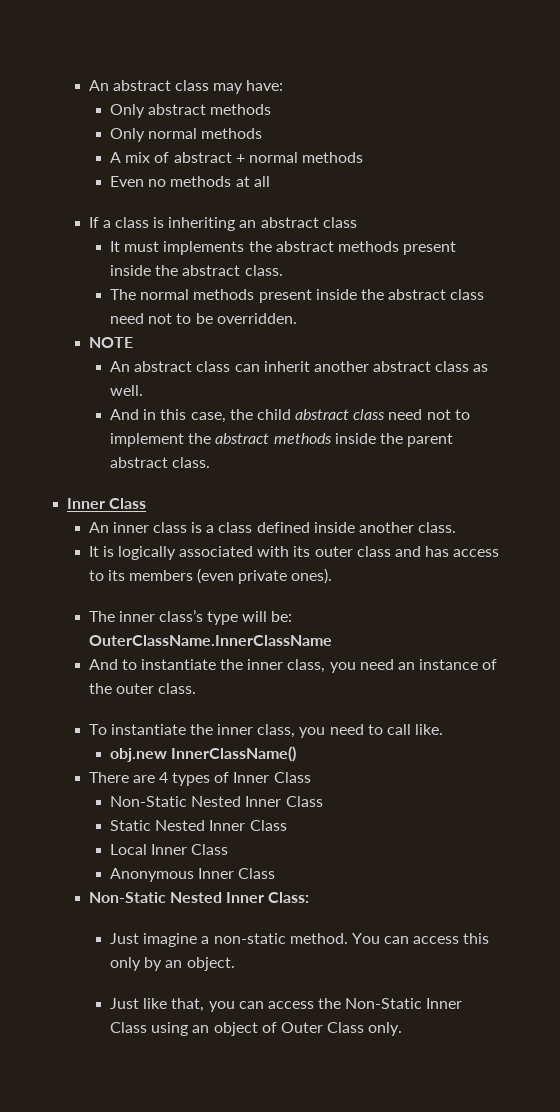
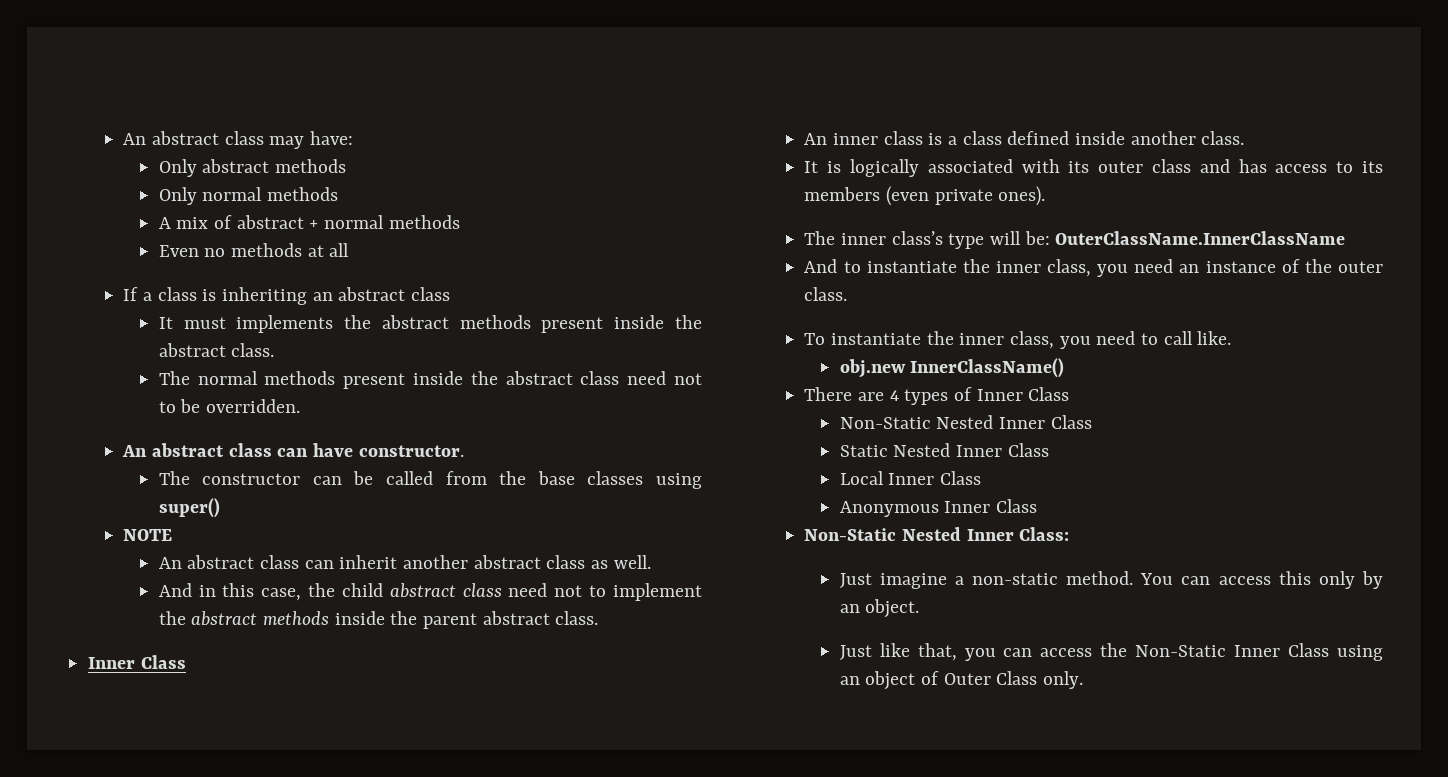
(297, 318) none -> [122,443,464,457] [158,471,702,489] [158,498,220,518] // An abstract class can have constructor. // The constructor can be called from the base classes using super()

